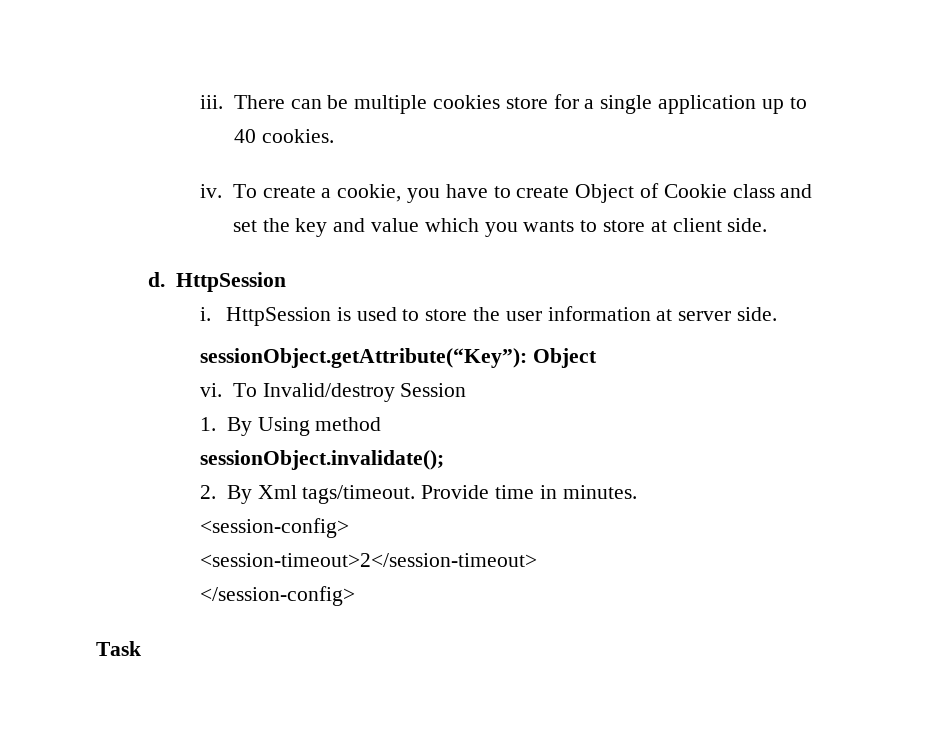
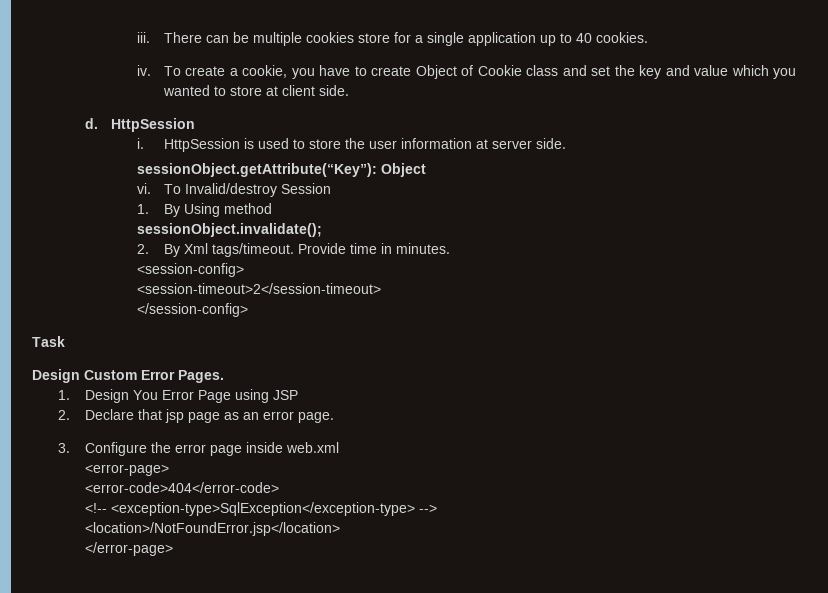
[523,220,575,232] wants -> [162,85,210,96] wanted
(141, 648) none -> [32,369,224,383] [58,389,298,403] [58,409,334,423] [58,442,339,456] [84,464,169,476] [84,482,279,493] [84,502,437,516] [84,522,340,536] [84,542,173,556] // Design Custom Error Pages. // 1. Design You Error Page using JSP // 2. Declare that jsp page as an error page. // 3. Configure the error page inside web.xml // <error-page> // <error-code>404</error-code> // <!-- <exception-type>SqlException</exception-type> --> // <location>/NotFoundError.jsp</location> // </error-page>

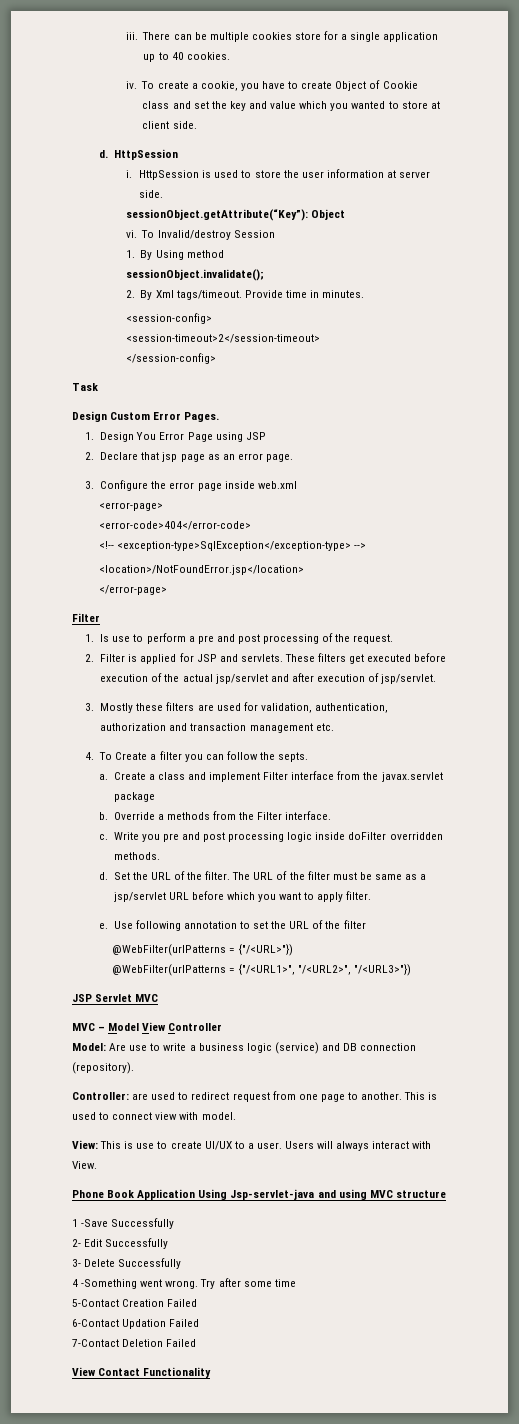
(173, 549) none -> [72,613,100,622] [85,633,394,644] [85,653,447,664] [100,673,437,684] [85,702,388,713] [100,723,334,733] [85,751,309,762] [98,771,443,782] [113,792,155,802] [98,811,332,820] [98,832,443,842] [113,852,160,860] [98,871,427,880] [113,891,372,902] [98,920,366,931] [112,944,293,956] [112,964,411,976] [72,994,159,1002] [72,1022,223,1031] [72,1042,417,1054] [72,1062,134,1074] [72,1091,438,1102] [72,1112,236,1120] [72,1140,432,1151] [72,1161,97,1169] [72,1189,446,1200] [72,1218,175,1229] [72,1238,169,1249] [72,1258,182,1269] [72,1278,296,1289] [72,1299,198,1307] [72,1319,200,1329] [72,1339,197,1347] [72,1367,212,1378] // Filter // 1. Is use to perform a pre and post processing of the request. // 2. Filter is applied for JSP and servlets. These filters get executed before execution of the actual jsp/servlet and after execution of jsp/servlet. // 3. Mostly these filters are used for validation, authentication, authorization and transaction management etc. // 4. To Create a filter you can follow the septs. // a. Create a class and implement Filter interface from the javax.servlet package // b. Override a methods from the Filter interface. // c. Write you pre and post processing logic inside doFilter overridden methods. // d. Set the URL of the filter. The URL of the filter must be same as a jsp/servlet URL before which you want to apply filter. // e. Use following annotation to set the URL of the filter // @WebFilter(urlPatterns = {"/<URL>"}) // @WebFilter(urlPatterns = {"/<URL1>", "/<URL2>", "/<URL3>"}) // JSP Servlet MVC // MVC – Model View Controller // Model: Are use to write a business logic (service) and DB connection (repository). // Controller: are used to redirect request from one page to another. This is used to connect view with model. // View: This is use to create UI/UX to a user. Users will always interact with View. // Phone Book Application Using Jsp-servlet-java and using MVC structure // 1 -Save Successfully // 2- Edit Successfully // 3- Delete Successfully // 4 -Something went wrong. Try after some time // 5-Contact Creation Failed // 6-Contact Updation Failed // 7-Contact Deletion Failed // View Contact Functionality

